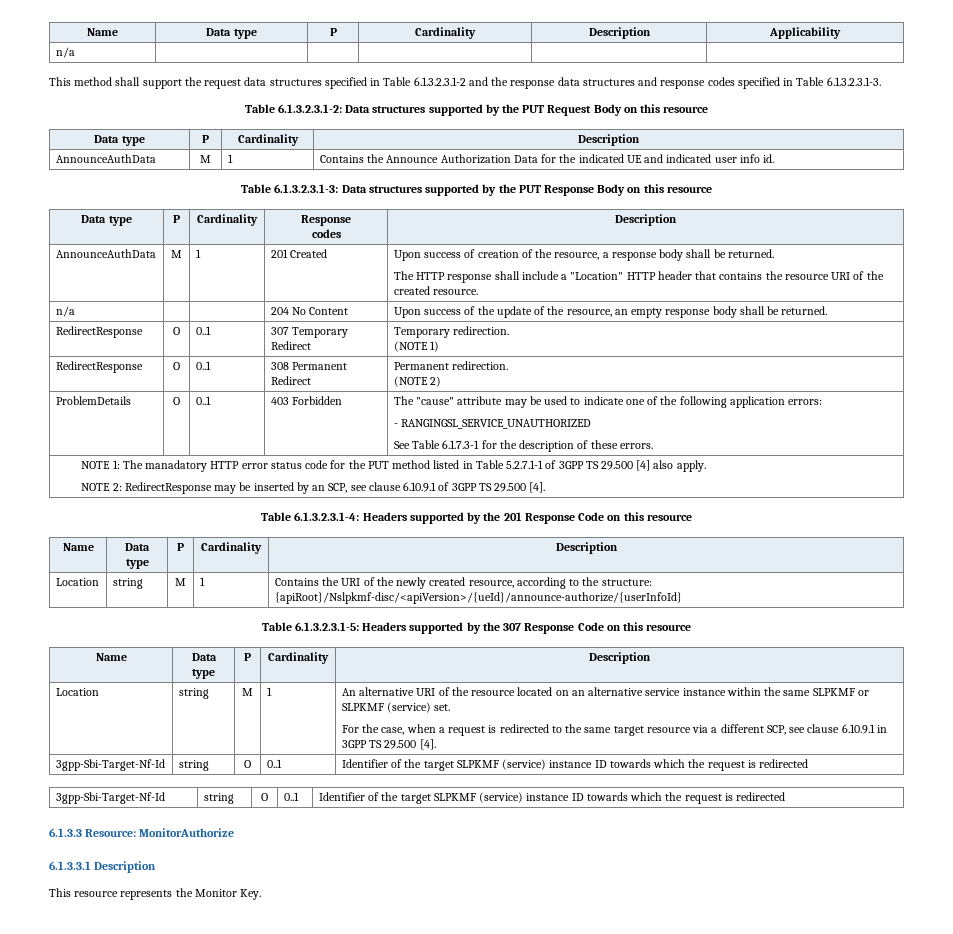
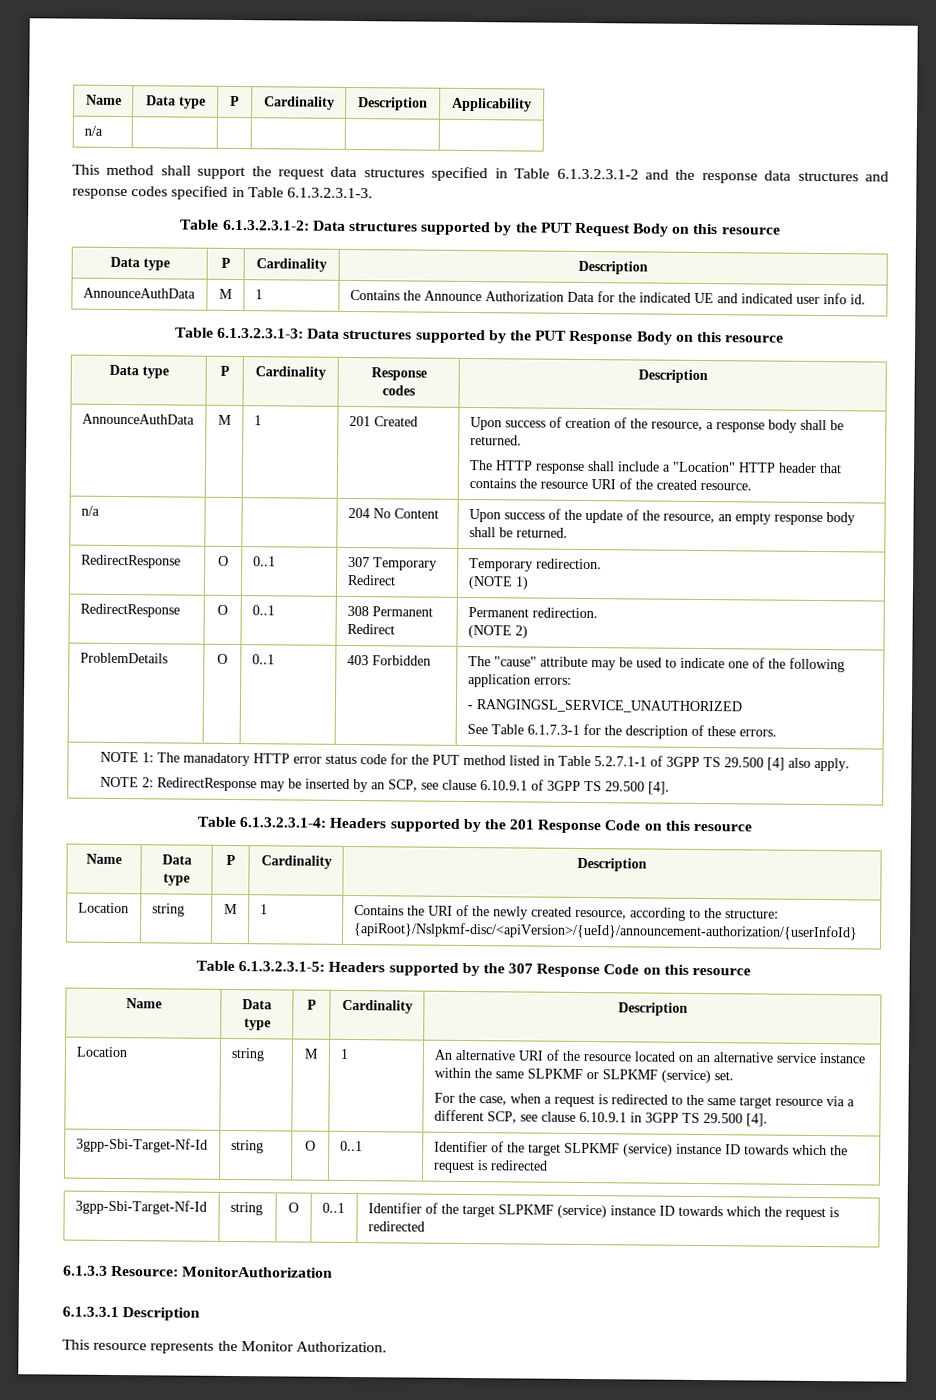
[274,592,682,604] {apiRoot}/Nslpkmf-disc/<apiVersion>/{ueId}/announce-authorize/{userInfoId} -> [352,922,858,941] {apiRoot}/Nslpkmf-disc/<apiVersion>/{ueId}/announcement-authorization/{userInfoId}
[139,828,235,837] MonitorAuthorize -> [182,1266,334,1278] MonitorAuthorization
[240,889,262,900] Key. -> [295,1341,387,1353] Authorization.

